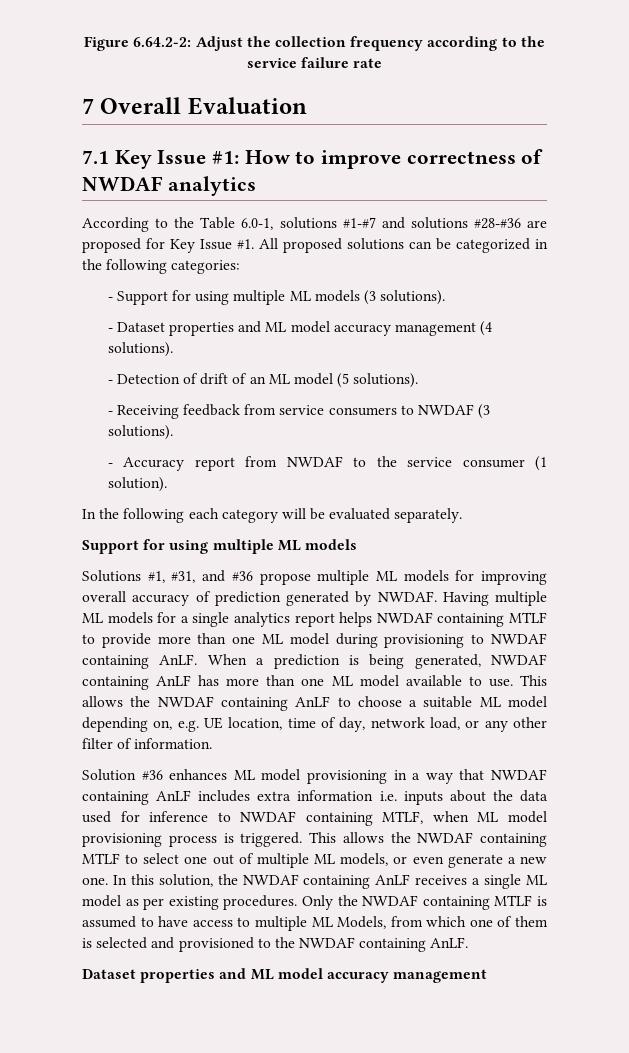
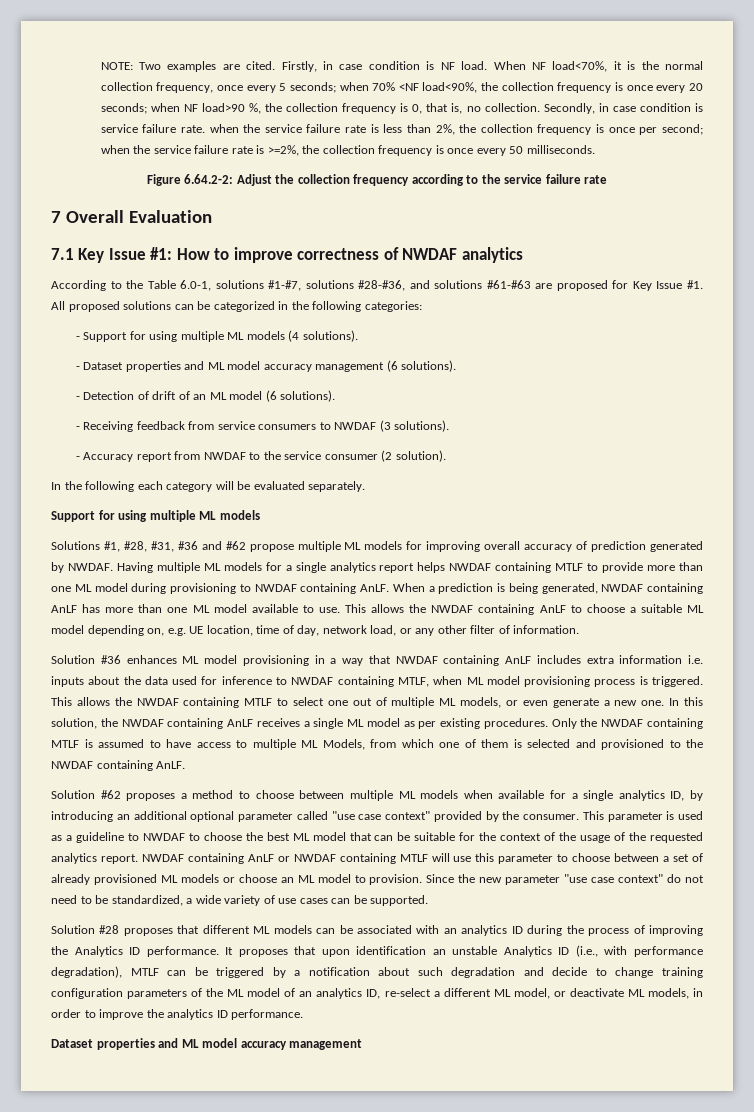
(84, 43) none -> [100,61,703,72] [100,82,703,93] [100,103,704,114] [100,124,704,135] [100,145,595,156] NOTE: Two examples are cited. Firstly, in case condition is NF load. When NF load<70%, it is the normal collection frequency, once every 5 seconds; when 70% <NF load<90%, the collection frequency is once every 20 seconds; when NF load>90 %, the collection frequency is 0, that is, no collection. Secondly, in case condition is service failure rate. when the service failure rate is less than 2%, the collection frequency is once per second; when the service failure rate is >=2%, the collection frequency is once every 50 milliseconds. //
[342,217,376,228] #1-#7 -> [268,280,406,291] #1-#7, solutions #28-#36,
[473,218,521,229] #28-#36 -> [486,280,531,289] #61-#63
[364,290,377,305] (3 -> [288,330,300,342] (4
[480,321,493,336] (4 -> [386,360,398,372] (6
[337,373,350,388] (5 -> [265,390,277,402] (6
[535,456,547,471] (1 -> [381,450,393,462] (2
[171,570,253,583] #31, and #36 -> [123,541,246,552] #28, #31, #36 and #62
(469, 942) none -> [51,790,703,801] [51,811,703,822] [51,832,703,843] [51,853,704,864] [51,874,704,885] [51,895,429,906] [51,925,704,936] [51,945,703,957] [51,966,703,978] [51,988,704,999] [51,1009,304,1020] // Solution #62 proposes a method to choose between multiple ML models when available for a single analytics ID, by introducing an additional optional parameter called "use case context" provided by the consumer. This parameter is used as a guideline to NWDAF to choose the best ML model that can be suitable for the context of the usage of the requested analytics report. NWDAF containing AnLF or NWDAF containing MTLF will use this parameter to choose between a set of already provisioned ML models or choose an ML model to provision. Since the new parameter "use case context" do not need to be standardized, a wide variety of use cases can be supported. // Solution #28 proposes that different ML models can be associated with an analytics ID during the process of improving the Analytics ID performance. It proposes that upon identification an unstable Analytics ID (i.e., with performance degradation), MTLF can be triggered by a notification about such degradation and decide to change training configuration parameters of the ML model of an analytics ID, re-select a different ML model, or deactivate ML models, in order to improve the analytics ID performance.

